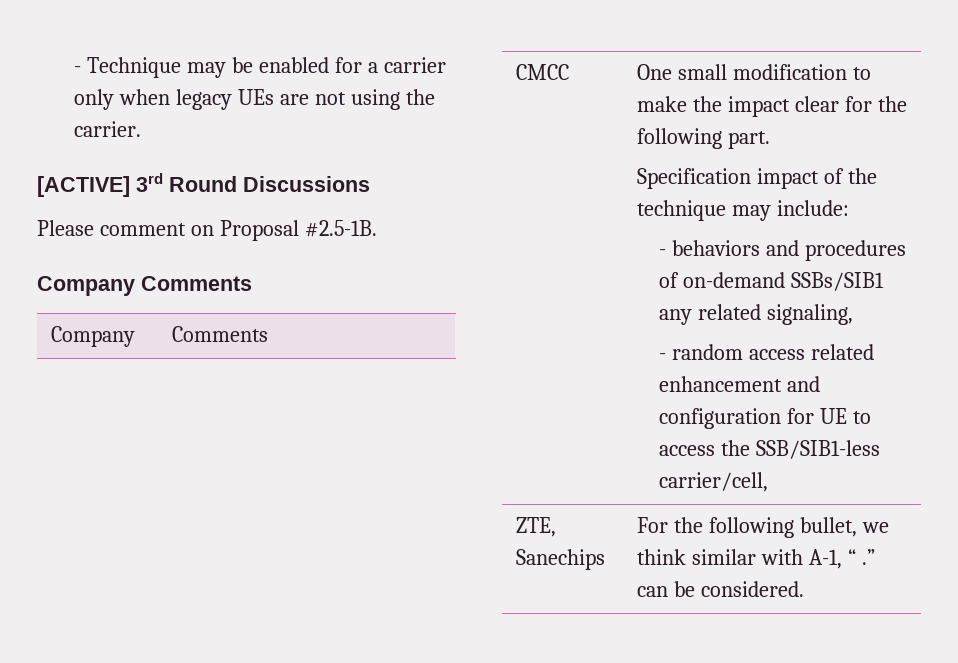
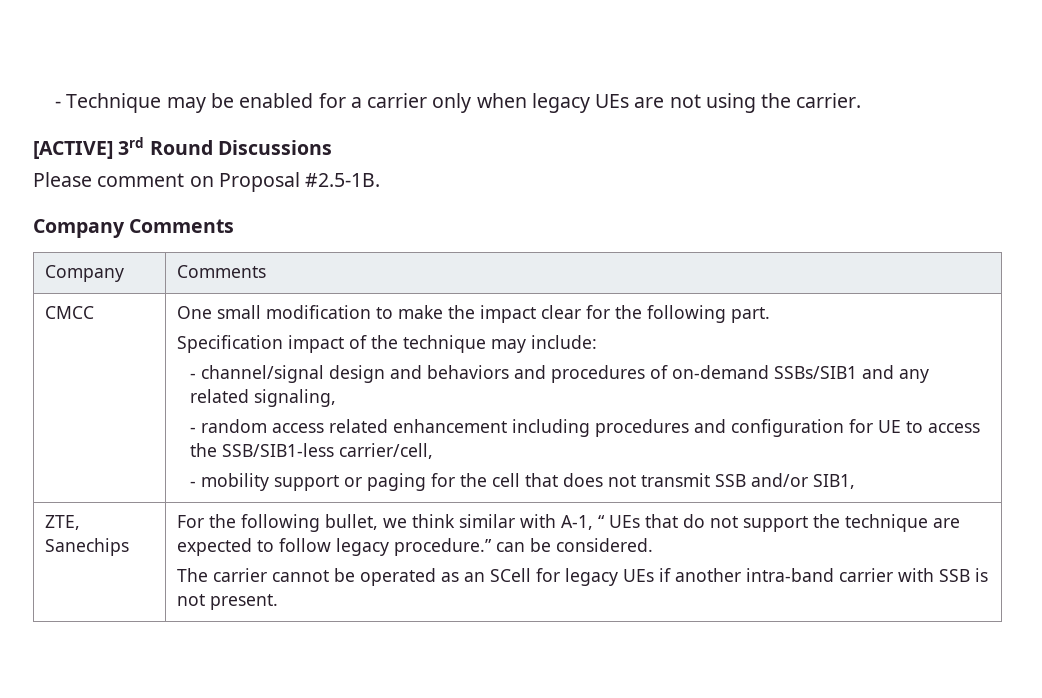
(667, 252) none -> [201,365,423,383] channel/signal design and
(884, 281) none -> [862,365,895,379] and
(783, 384) none -> [512,419,690,437] including procedures
(769, 482) none -> [190,473,856,491] // - mobility support or paging for the cell that does not transmit SSB and/or SIB1,
[861,549,875,565] [636,581,804,597] .” can be considered. -> [609,514,961,532] [177,538,654,556] [177,568,989,586] [177,594,279,610] UEs that do not support the technique are expected to follow legacy procedure.” can be considered. // The carrier cannot be operated as an SCell for legacy UEs if another intra-band carrier with SSB is not present.

